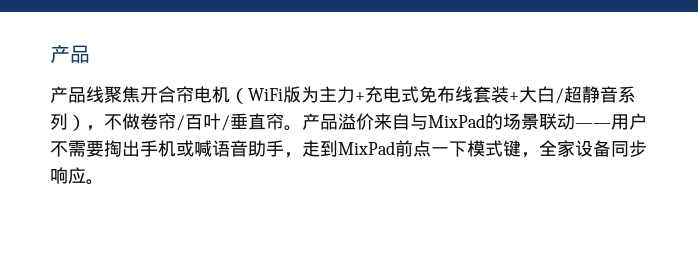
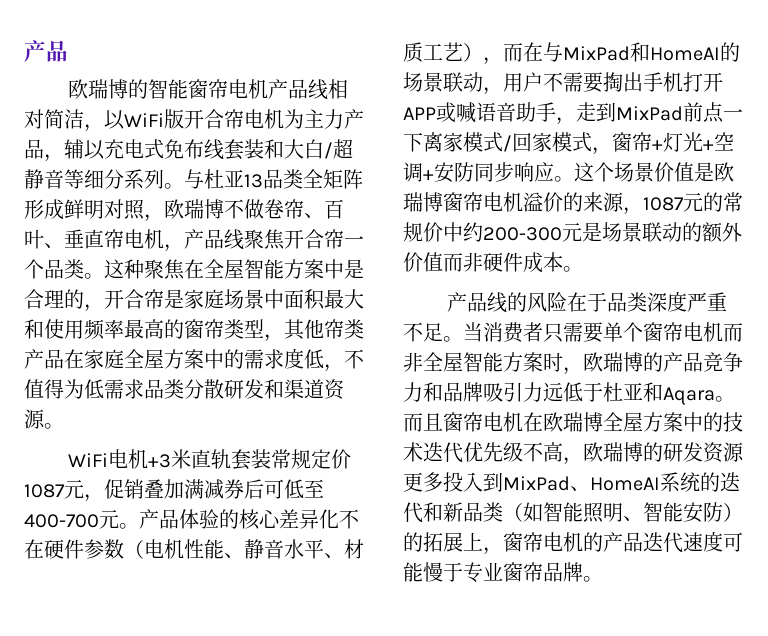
[50,86,636,104] [50,113,485,131] 产品线聚焦开合帘电机（WiFi版为主力+充电式免布线套装+大白/超静音系列），不做卷帘/百叶/垂直帘。产品溢价来自与MixPad -> [68,79,349,100] [24,109,364,132] [24,139,353,162] [24,169,363,189] [24,199,344,222] [24,229,364,252] [24,259,364,280] [24,289,364,312] [24,319,364,342] [24,348,364,372] [24,379,345,400] [24,409,64,429] [68,449,352,470] [24,479,324,502] [24,509,359,530] [24,539,364,559] [403,42,720,65] 欧瑞博的智能窗帘电机产品线相对简洁，以WiFi版开合帘电机为主力产品，辅以充电式免布线套装和大白/超静音等细分系列。与杜亚13品类全矩阵形成鲜明对照，欧瑞博不做卷帘、百叶、垂直帘电机，产品线聚焦开合帘一个品类。这种聚焦在全屋智能方案中是合理的，开合帘是家庭场景中面积最大和使用频率最高的窗帘类型，其他帘类产品在家庭全屋方案中的需求度低，不值得为低需求品类分散研发和渠道资源。 // WiFi电机+3米直轨套装常规定价1087元，促销叠加满减券后可低至400-700元。产品体验的核心差异化不在硬件参数（电机性能、静音水平、材质工艺），而在与MixPad和HomeAI
[575,123,611,128] —— -> [483,87,503,95] ，
(176, 148) none -> [683,72,723,92] [403,107,436,120] 打开APP
[467,140,647,158] [50,167,86,184] 模式键，全家设备同步响应 -> [423,132,734,155] [403,162,734,183] [403,192,743,215] [403,222,742,243] [403,252,583,273] [447,291,728,313] [403,322,743,343] [403,352,743,375] [403,382,735,405] [403,412,743,432] [403,442,744,465] [403,472,740,492] [403,502,743,523] [403,531,743,555] [403,562,583,583] 离家模式/回家模式，窗帘+灯光+空调+安防同步响应。这个场景价值是欧瑞博窗帘电机溢价的来源，1087元的常规价中约200-300元是场景联动的额外价值而非硬件成本。 // 产品线的风险在于品类深度严重不足。当消费者只需要单个窗帘电机而非全屋智能方案时，欧瑞博的产品竞争力和品牌吸引力远低于杜亚和Aqara。而且窗帘电机在欧瑞博全屋方案中的技术迭代优先级不高，欧瑞博的研发资源更多投入到MixPad、HomeAI系统的迭代和新品类（如智能照明、智能安防）的拓展上，窗帘电机的产品迭代速度可能慢于专业窗帘品牌

